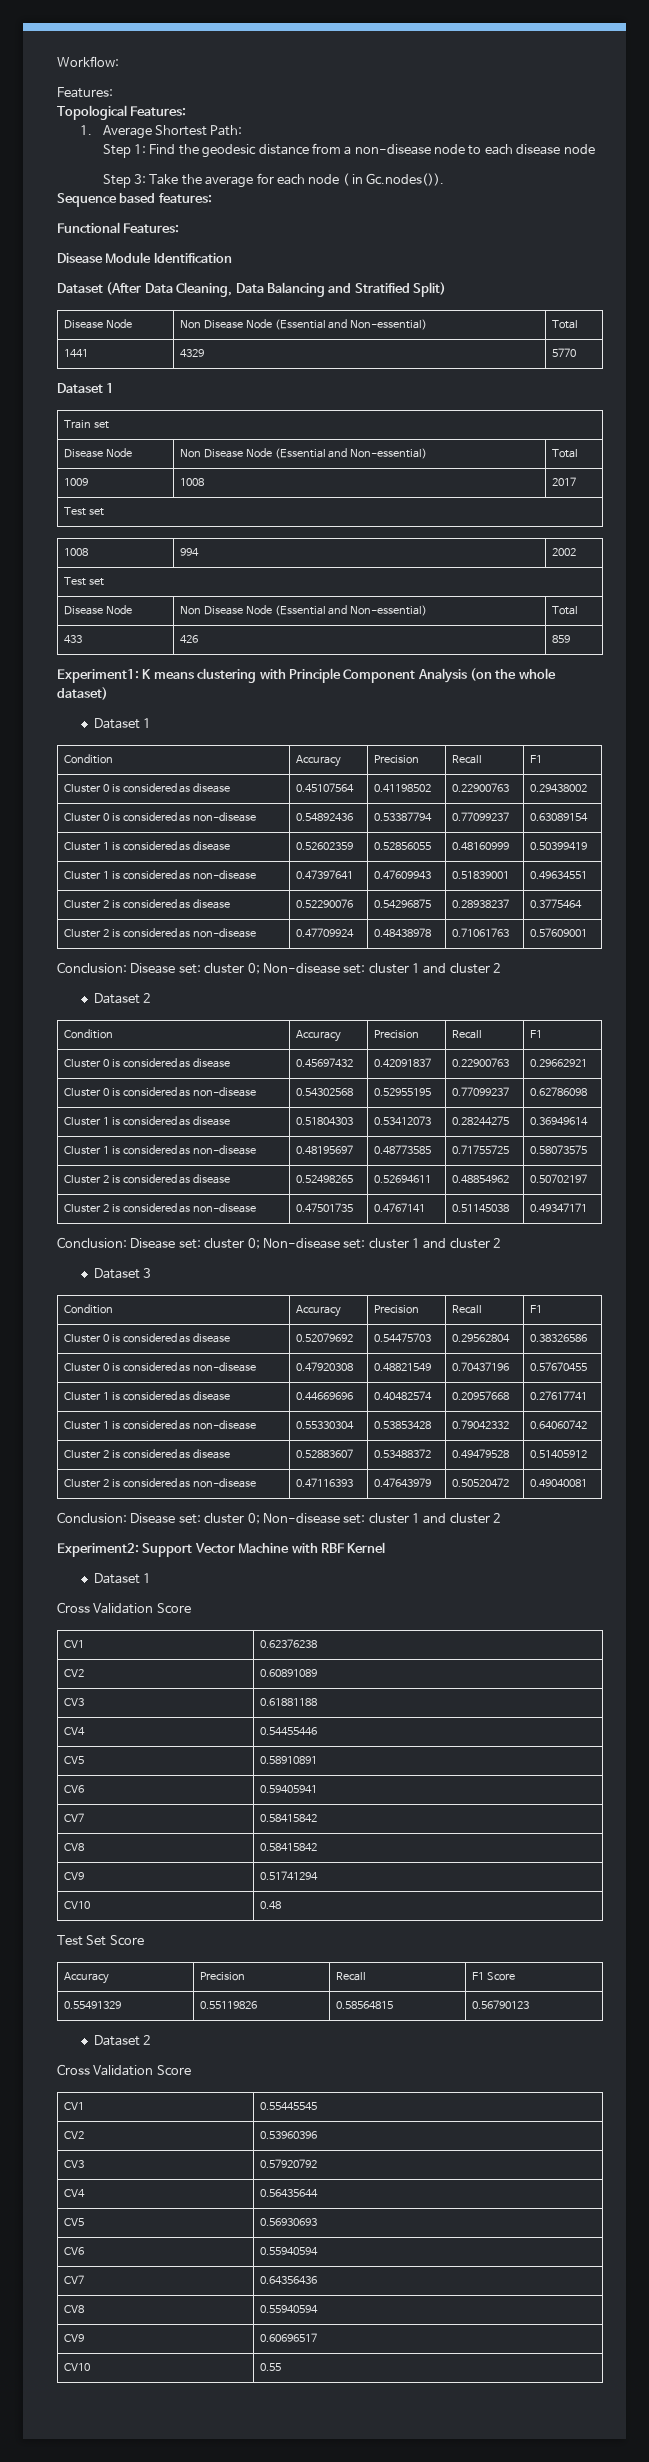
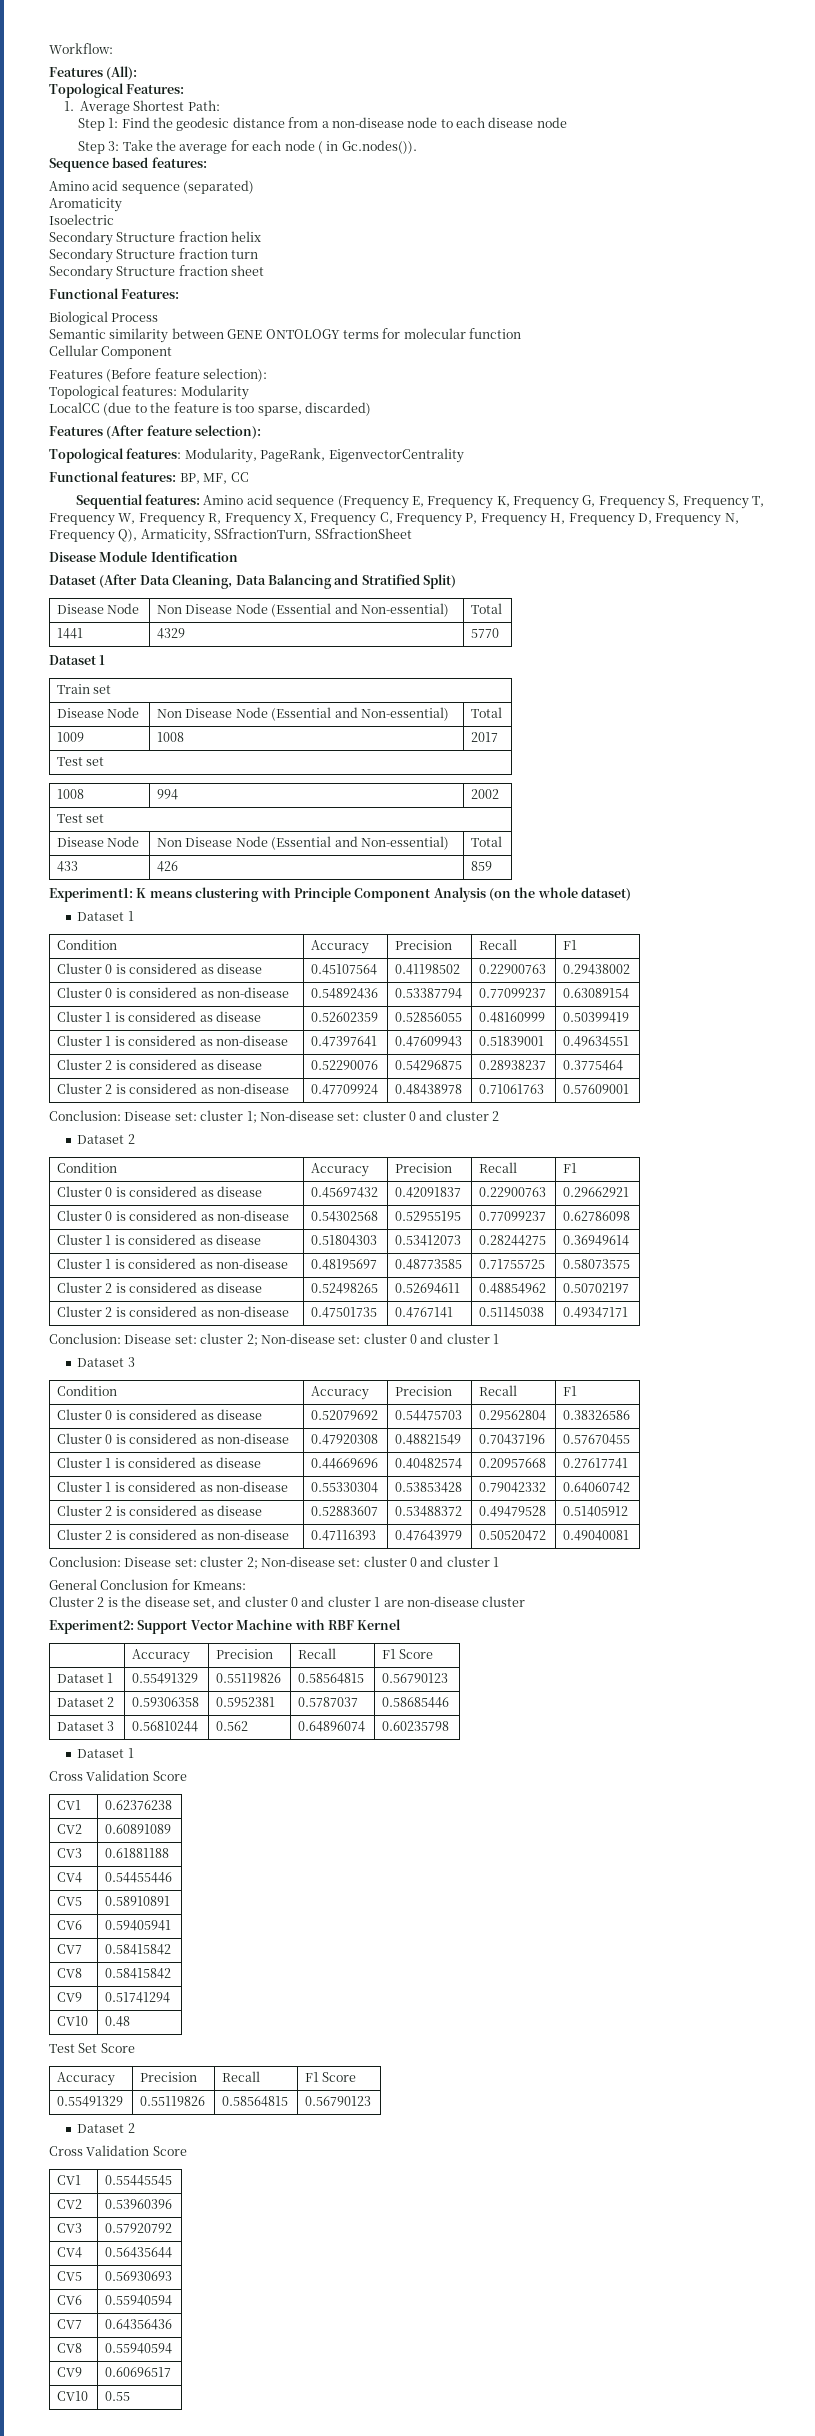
[57,87,113,98] Features: -> [49,66,138,80] Features (All):
[57,222,180,233] Functional Features: -> [49,180,255,194] [49,198,122,212] [49,214,114,225] [49,231,262,246] [49,248,259,263] [49,265,265,280] [49,288,180,299] [49,311,159,325] [49,328,521,343] [49,345,173,359] [49,368,268,382] [49,385,249,400] [49,402,371,416] [49,425,262,439] [49,448,464,463] [49,471,249,484] [75,494,764,509] [49,512,739,526] [49,528,412,543] Amino acid sequence (separated) // Aromaticity // Isoelectric // Secondary Structure fraction helix // Secondary Structure fraction turn // Secondary Structure fraction sheet // Functional Features: // Biological Process // Semantic similarity between GENE ONTOLOGY terms for molecular function // Cellular Component // Features (Before feature selection): // Topological features: Modularity // LocalCC (due to the feature is too sparse, discarded) // Features (After feature selection): // Topological features: Modularity, PageRank, EigenvectorCentrality // Functional features: BP, MF, CC // Sequential features: Amino acid sequence (Frequency E, Frequency K, Frequency G, Frequency S, Frequency T, Frequency W, Frequency R, Frequency X, Frequency C, Frequency P, Frequency H, Frequency D, Frequency N, Frequency Q), Armaticity, SSfractionTurn, SSfractionSheet
[247,963,420,974] 0; Non-disease set: cluster 1 -> [246,1110,416,1123] 1; Non-disease set: cluster 0
[247,1238,502,1249] 0; Non-disease set: cluster 1 and cluster 2 -> [246,1333,500,1346] 2; Non-disease set: cluster 0 and cluster 1
[247,1513,502,1524] 0; Non-disease set: cluster 1 and cluster 2 -> [246,1556,500,1569] [49,1579,247,1590] [49,1596,526,1609] 2; Non-disease set: cluster 0 and cluster 1 // General Conclusion for Kmeans: // Cluster 2 is the disease set, and cluster 0 and cluster 1 are non-disease cluster
(386, 1547) none -> [132,1649,191,1663] [216,1649,274,1659] [298,1648,337,1659] [382,1649,434,1659] [57,1673,114,1683] [132,1673,199,1684] [216,1673,282,1683] [298,1673,365,1684] [382,1673,449,1683] [57,1697,115,1707] [132,1697,200,1707] [216,1697,276,1707] [298,1697,359,1707] [382,1697,450,1708] [57,1721,115,1731] [132,1721,199,1732] [216,1721,249,1731] [298,1721,366,1732] [382,1721,450,1731] // | Accuracy | Precision | Recall | F1 Score // Dataset 1 | 0.55491329 | 0.55119826 | 0.58564815 | 0.56790123 // Dataset 2 | 0.59306358 | 0.5952381 | 0.5787037 | 0.58685446 // Dataset 3 | 0.56810244 | 0.562 | 0.64896074 | 0.60235798

